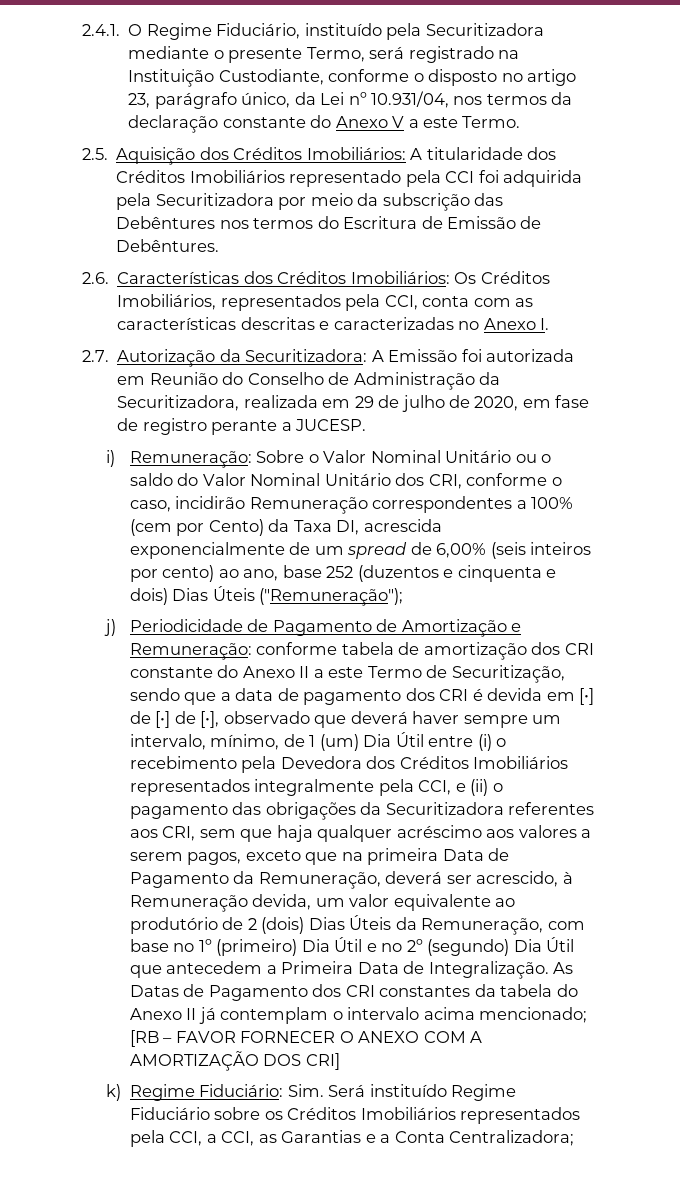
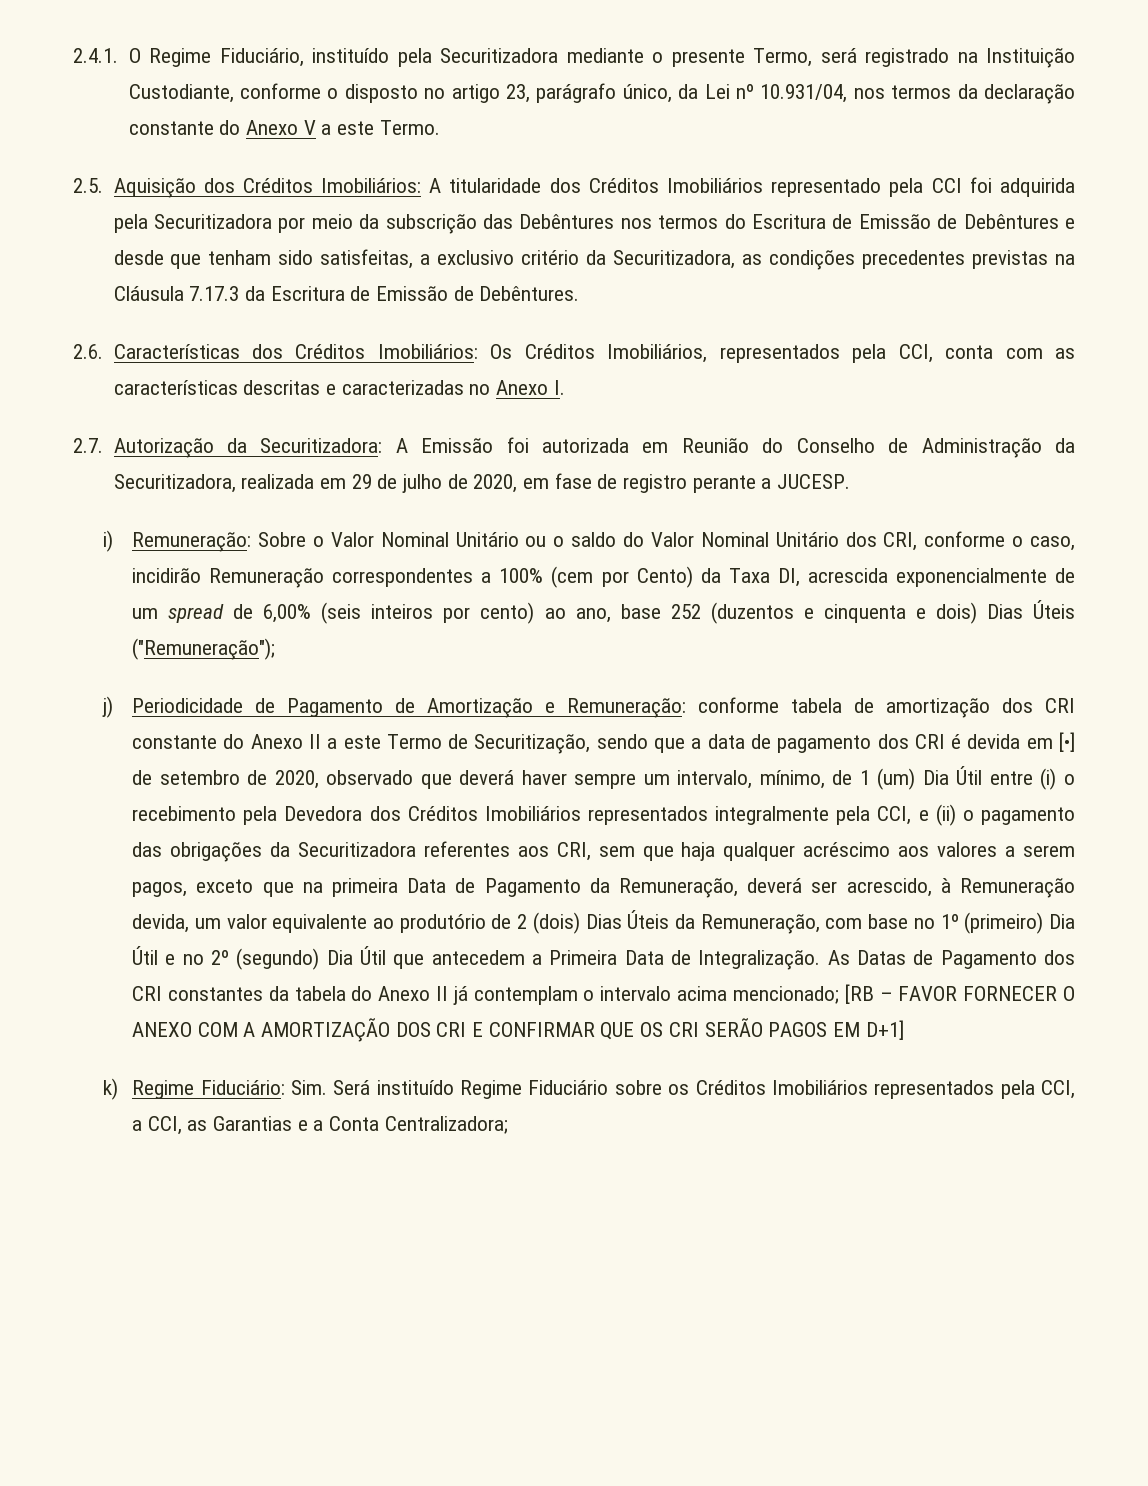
(542, 222) none -> [963,214,1075,229] [113,249,1075,270] [113,286,474,301] Debêntures e desde que tenham sido satisfeitas, a exclusivo critério da Securitizadora, as condições precedentes previstas na Cláusula 7.17.3 da Escritura de Emissão de
[155,711,220,728] [•] de [•], -> [159,770,319,789] setembro de 2020,
[305,1053,340,1070] CRI] -> [436,1018,904,1040] CRI E CONFIRMAR QUE OS CRI SERÃO PAGOS EM D+1]

